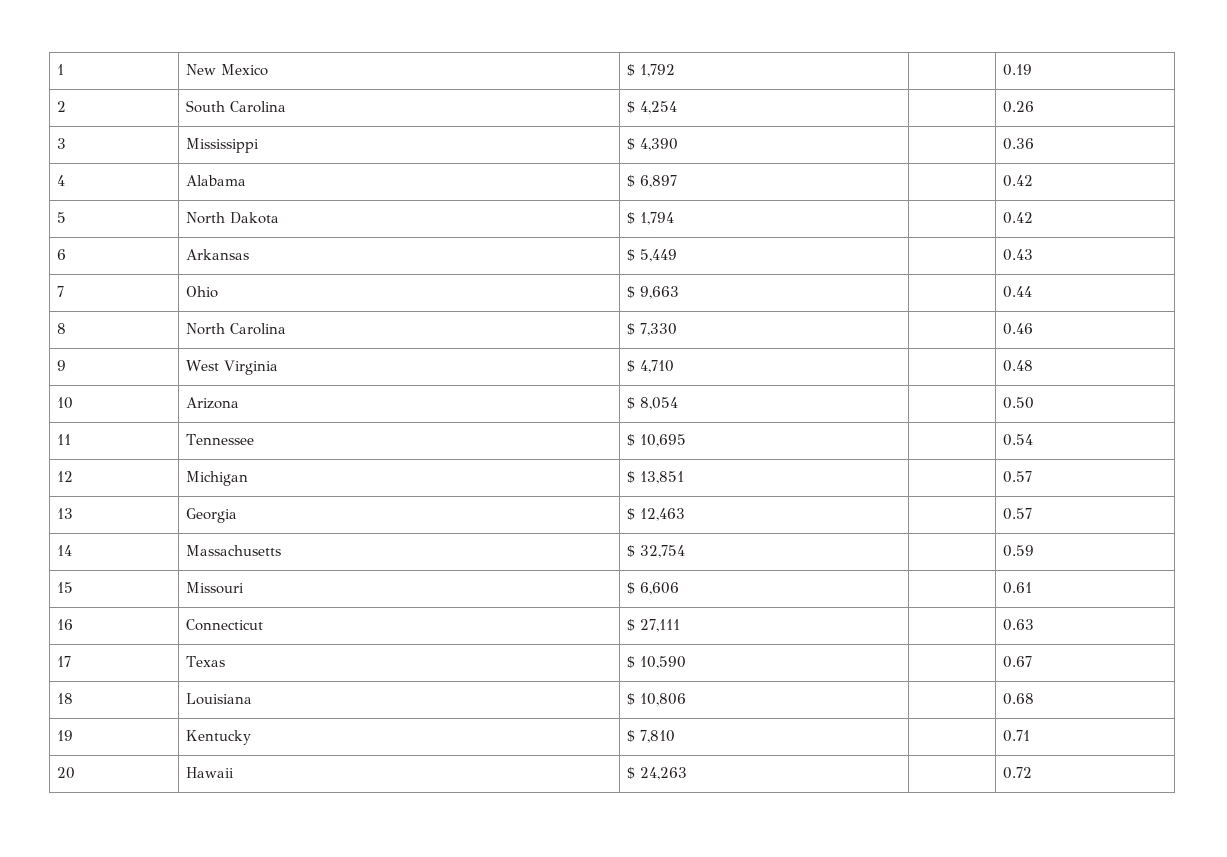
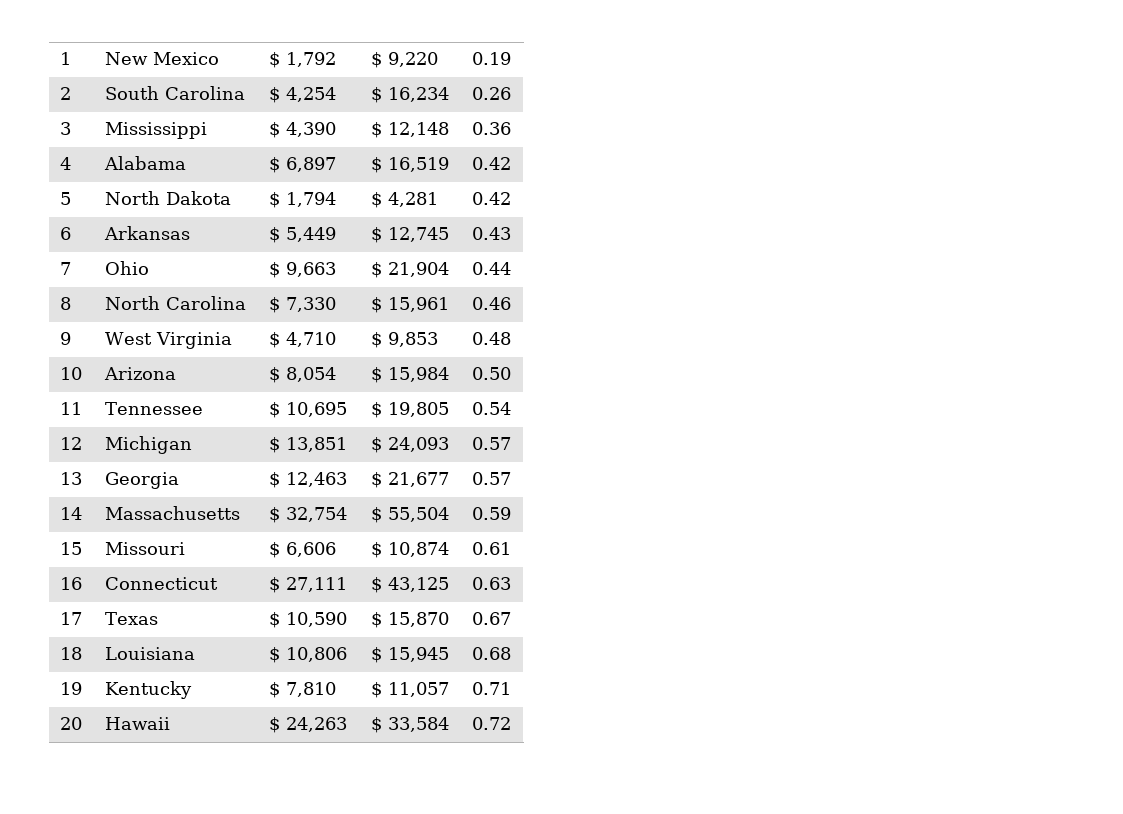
(675, 70) none -> [371,52,439,68] $ 9,220
(677, 107) none -> [371,87,450,103] $ 16,234
(678, 144) none -> [371,122,450,138] $ 12,148
(677, 181) none -> [371,157,450,173] $ 16,519
(674, 218) none -> [371,192,439,208] $ 4,281
(677, 255) none -> [371,227,450,243] $ 12,745
(679, 292) none -> [371,262,450,278] $ 21,904
(677, 329) none -> [371,297,450,313] $ 15,961
(674, 366) none -> [371,332,439,348] $ 9,853
(678, 403) none -> [371,367,450,383] $ 15,984
(686, 440) none -> [371,402,450,418] $ 19,805
(684, 477) none -> [371,437,450,453] $ 24,093
(685, 514) none -> [371,472,450,488] $ 21,677
(685, 551) none -> [371,507,450,523] $ 55,504
(679, 588) none -> [371,542,450,558] $ 10,874
(680, 625) none -> [371,577,450,593] $ 43,125
(686, 662) none -> [371,612,450,628] $ 15,870
(686, 699) none -> [371,647,450,663] $ 15,945
(675, 736) none -> [371,682,450,698] $ 11,057
(687, 773) none -> [371,717,450,733] $ 33,584

